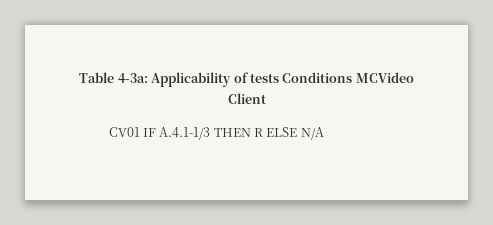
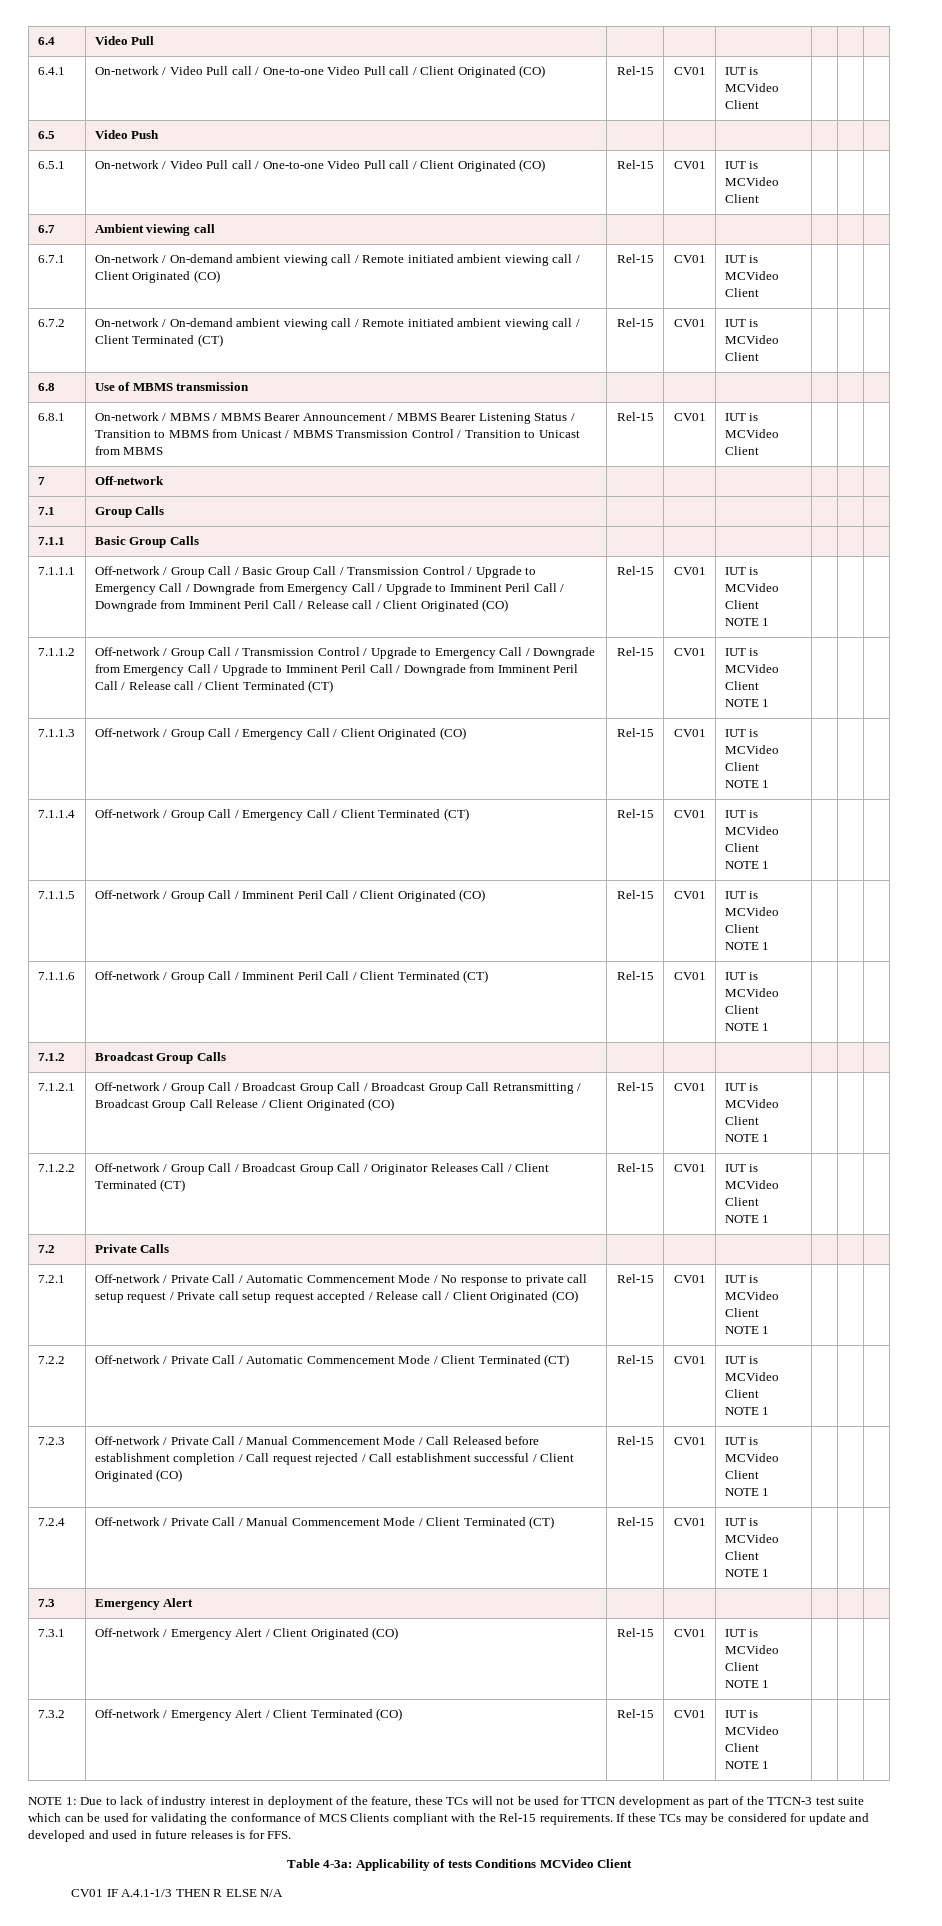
(79, 77) none -> [37,37,55,45] [94,36,155,45] [37,67,65,75] [94,65,546,78] [616,66,654,75] [673,67,706,75] [724,67,759,75] [724,83,779,92] [724,100,759,109] [37,131,55,139] [94,130,160,139] [37,161,65,169] [94,159,546,172] [616,160,654,169] [673,161,706,169] [724,161,759,169] [724,177,779,186] [724,194,759,203] [37,225,55,233] [94,224,215,236] [37,255,65,263] [94,254,580,266] [94,270,220,283] [616,254,654,263] [673,255,706,263] [724,255,759,263] [724,271,779,280] [724,288,759,297] [37,319,65,327] [94,318,580,330] [94,334,223,347] [616,318,654,327] [673,319,706,327] [724,319,759,327] [724,335,779,344] [724,352,759,361] [37,383,55,391] [94,382,250,391] [37,413,65,421] [94,412,575,424] [94,429,580,438] [94,446,164,455] [616,412,654,421] [673,413,706,421] [724,413,759,421] [724,429,779,438] [724,446,759,455] [37,477,45,485] [94,476,164,485] [37,507,55,515] [94,506,165,518] [37,537,65,545] [94,536,199,548] [37,567,75,575] [94,566,537,578] [94,583,565,595] [94,599,509,612] [616,566,654,575] [673,567,706,575] [724,567,759,575] [724,583,779,592] [724,600,759,609] [724,618,770,626] [37,648,75,656] [94,647,596,659] [94,664,579,676] [94,680,334,693] [616,647,654,656] [673,648,706,656] [724,648,759,656] [724,664,779,673] [724,681,759,690] [724,699,770,707] [37,729,75,737] [94,727,466,740] [616,728,654,737] [673,729,706,737] [724,729,759,737] [724,745,779,754] [724,762,759,771] [724,780,770,788] [37,810,75,818] [94,808,469,821] [616,809,654,818] [673,810,706,818] [724,810,759,818] [724,826,779,835] [724,843,759,852] [724,861,770,869] [37,891,75,899] [94,889,486,902] [616,890,654,899] [673,891,706,899] [724,891,759,899] [724,907,779,916] [724,924,759,933] [724,942,770,950] [37,972,75,980] [94,970,489,983] [616,971,654,980] [673,972,706,980] [724,972,759,980] [724,988,779,997] [724,1005,759,1014] [724,1023,770,1031] [37,1053,65,1061] [94,1052,226,1064] [37,1083,75,1091] [94,1082,582,1094] [94,1098,395,1111] [616,1082,654,1091] [673,1083,706,1091] [724,1083,759,1091] [724,1099,779,1108] [724,1116,759,1125] [724,1134,770,1142] [37,1164,75,1172] [94,1163,550,1175] [94,1179,186,1192] [616,1163,654,1172] [673,1164,706,1172] [724,1164,759,1172] [724,1180,779,1189] [724,1197,759,1206] [724,1215,770,1223] [37,1245,55,1253] [94,1244,170,1253] [37,1275,65,1283] [94,1274,588,1286] [94,1290,578,1303] [616,1274,654,1283] [673,1275,706,1283] [724,1275,759,1283] [724,1291,779,1300] [724,1308,759,1317] [724,1326,770,1334] [37,1356,65,1364] [94,1354,570,1367] [616,1355,654,1364] [673,1356,706,1364] [724,1356,759,1364] [724,1372,779,1381] [724,1389,759,1398] [724,1407,770,1415] [37,1437,65,1445] [94,1436,540,1445] [94,1453,575,1465] [94,1469,183,1482] [616,1436,654,1445] [673,1437,706,1445] [724,1437,759,1445] [724,1453,779,1462] [724,1470,759,1479] [724,1488,770,1496] [37,1518,65,1526] [94,1516,555,1529] [616,1517,654,1526] [673,1518,706,1526] [724,1518,759,1526] [724,1534,779,1543] [724,1551,759,1560] [724,1569,770,1577] [37,1599,55,1607] [94,1598,194,1610] [37,1629,65,1637] [94,1627,399,1640] [616,1628,654,1637] [673,1629,706,1637] [724,1629,759,1637] [724,1645,779,1654] [724,1662,759,1671] [724,1680,770,1688] [37,1710,65,1718] [94,1708,403,1721] [616,1709,654,1718] [673,1710,706,1718] [724,1710,759,1718] [724,1726,779,1735] [724,1743,759,1752] [724,1761,770,1769] [28,1796,865,1808] [28,1813,870,1825] [28,1830,292,1842] 6.4 | Video Pull | | | | | | // 6.4.1 | On-network / Video Pull call / One-to-one Video Pull call / Client Originated (CO) | Rel-15 | CV01 | IUT is MCVideo Client | | | // 6.5 | Video Push | | | | | | // 6.5.1 | On-network / Video Pull call / One-to-one Video Pull call / Client Originated (CO) | Rel-15 | CV01 | IUT is MCVideo Client | | | // 6.7 | Ambient viewing call | | | | | | // 6.7.1 | On-network / On-demand ambient viewing call / Remote initiated ambient viewing call / Client Originated (CO) | Rel-15 | CV01 | IUT is MCVideo Client | | | // 6.7.2 | On-network / On-demand ambient viewing call / Remote initiated ambient viewing call / Client Terminated (CT) | Rel-15 | CV01 | IUT is MCVideo Client | | | // 6.8 | Use of MBMS transmission | | | | | | // 6.8.1 | On-network / MBMS / MBMS Bearer Announcement / MBMS Bearer Listening Status / Transition to MBMS from Unicast / MBMS Transmission Control / Transition to Unicast from MBMS | Rel-15 | CV01 | IUT is MCVideo Client | | | // 7 | Off-network | | | | | | // 7.1 | Group Calls | | | | | | // 7.1.1 | Basic Group Calls | | | | | | // 7.1.1.1 | Off-network / Group Call / Basic Group Call / Transmission Control / Upgrade to Emergency Call / Downgrade from Emergency Call / Upgrade to Imminent Peril Call / Downgrade from Imminent Peril Call / Release call / Client Originated (CO) | Rel-15 | CV01 | IUT is MCVideo Client // NOTE 1 | | | // 7.1.1.2 | Off-network / Group Call / Transmission Control / Upgrade to Emergency Call / Downgrade from Emergency Call / Upgrade to Imminent Peril Call / Downgrade from Imminent Peril Call / Release call / Client Terminated (CT) | Rel-15 | CV01 | IUT is MCVideo Client // NOTE 1 | | | // 7.1.1.3 | Off-network / Group Call / Emergency Call / Client Originated (CO) | Rel-15 | CV01 | IUT is MCVideo Client // NOTE 1 | | | // 7.1.1.4 | Off-network / Group Call / Emergency Call / Client Terminated (CT) | Rel-15 | CV01 | IUT is MCVideo Client // NOTE 1 | | | // 7.1.1.5 | Off-network / Group Call / Imminent Peril Call / Client Originated (CO) | Rel-15 | CV01 | IUT is MCVideo Client // NOTE 1 | | | // 7.1.1.6 | Off-network / Group Call / Imminent Peril Call / Client Terminated (CT) | Rel-15 | CV01 | IUT is MCVideo Client // NOTE 1 | | | // 7.1.2 | Broadcast Group Calls | | | | | | // 7.1.2.1 | Off-network / Group Call / Broadcast Group Call / Broadcast Group Call Retransmitting / Broadcast Group Call Release / Client Originated (CO) | Rel-15 | CV01 | IUT is MCVideo Client // NOTE 1 | | | // 7.1.2.2 | Off-network / Group Call / Broadcast Group Call / Originator Releases Call / Client Terminated (CT) | Rel-15 | CV01 | IUT is MCVideo Client // NOTE 1 | | | // 7.2 | Private Calls | | | | | | // 7.2.1 | Off-network / Private Call / Automatic Commencement Mode / No response to private call setup request / Private call setup request accepted / Release call / Client Originated (CO) | Rel-15 | CV01 | IUT is MCVideo Client // NOTE 1 | | | // 7.2.2 | Off-network / Private Call / Automatic Commencement Mode / Client Terminated (CT) | Rel-15 | CV01 | IUT is MCVideo Client // NOTE 1 | | | // 7.2.3 | Off-network / Private Call / Manual Commencement Mode / Call Released before establishment completion / Call request rejected / Call establishment successful / Client Originated (CO) | Rel-15 | CV01 | IUT is MCVideo Client // NOTE 1 | | | // 7.2.4 | Off-network / Private Call / Manual Commencement Mode / Client Terminated (CT) | Rel-15 | CV01 | IUT is MCVideo Client // NOTE 1 | | | // 7.3 | Emergency Alert | | | | | | // 7.3.1 | Off-network / Emergency Alert / Client Originated (CO) | Rel-15 | CV01 | IUT is MCVideo Client // NOTE 1 | | | // 7.3.2 | Off-network / Emergency Alert / Client Terminated (CO) | Rel-15 | CV01 | IUT is MCVideo Client // NOTE 1 | | | // NOTE 1: Due to lack of industry interest in deployment of the feature, these TCs will not be used for TTCN development as part of the TTCN-3 test suite which can be used for validating the conformance of MCS Clients compliant with the Rel-15 requirements. If these TCs may be considered for update and developed and used in future releases is for FFS. //

